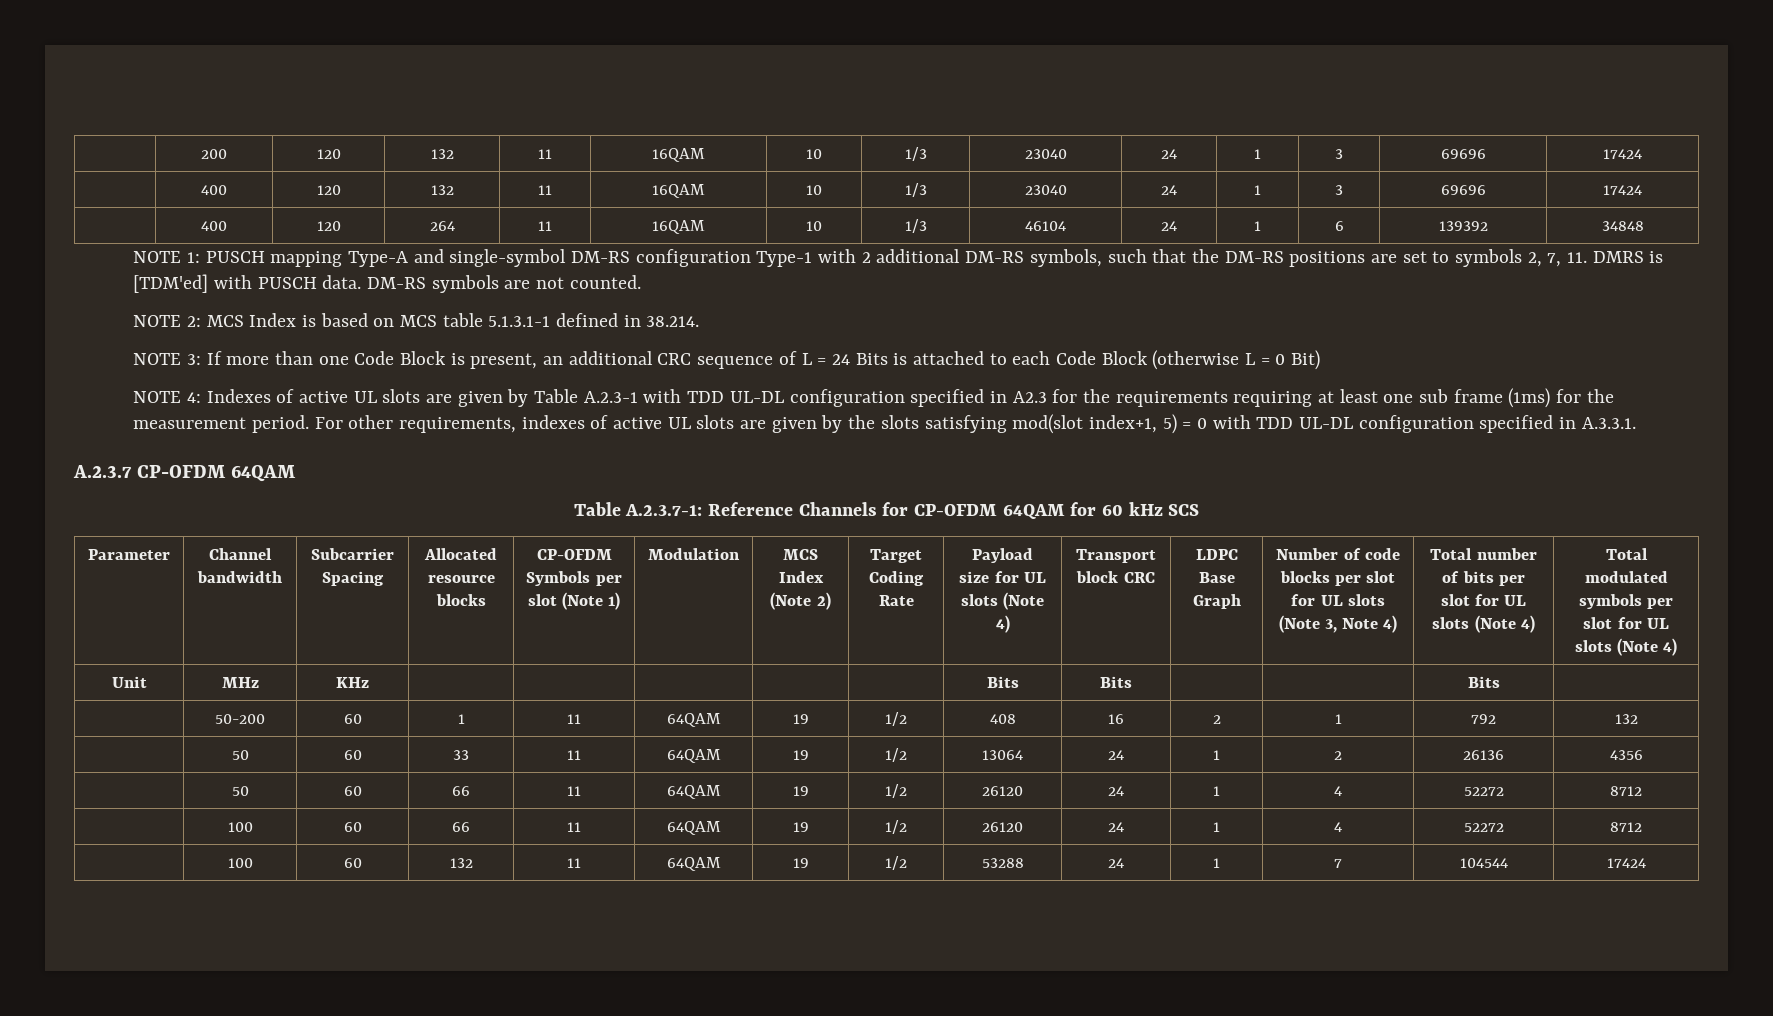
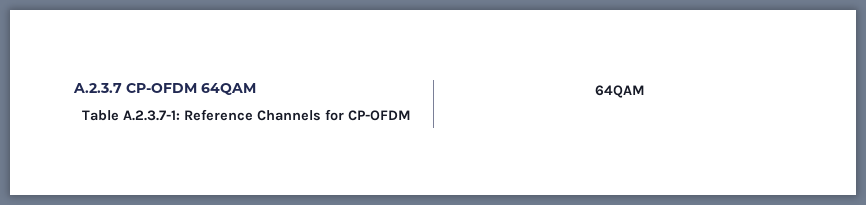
[201,149,227,159] [316,149,341,159] [430,149,454,159] [538,149,552,159] [652,148,705,162] [806,149,822,159] [904,147,927,161] [1024,149,1067,159] [1161,149,1177,159] [1254,149,1261,159] [1335,149,1343,159] [1440,149,1486,159] [1603,149,1642,159] [201,185,227,195] [316,185,341,195] [430,185,454,195] [538,185,552,195] [652,184,705,198] [806,185,822,195] [904,183,927,197] [1024,185,1067,195] [1161,185,1177,195] [1254,185,1261,195] [1335,185,1343,195] [1440,185,1486,195] [1603,185,1642,195] [201,221,227,231] [316,221,341,231] [429,221,455,231] [538,221,552,231] [652,220,705,234] [806,221,822,231] [904,219,927,233] [1025,221,1066,231] [1161,221,1177,231] [1254,221,1261,231] [1334,221,1344,231] [1438,221,1488,231] [1601,221,1644,231] [133,249,1664,267] [133,274,641,293] [133,313,700,327] [133,350,1320,370] [133,388,1614,408] [133,414,1636,434] | 200 | 120 | 132 | 11 | 16QAM | 10 | 1/3 | 23040 | 24 | 1 | 3 | 69696 | 17424 // | 400 | 120 | 132 | 11 | 16QAM | 10 | 1/3 | 23040 | 24 | 1 | 3 | 69696 | 17424 // | 400 | 120 | 264 | 11 | 16QAM | 10 | 1/3 | 46104 | 24 | 1 | 6 | 139392 | 34848 // NOTE 1: PUSCH mapping Type-A and single-symbol DM-RS configuration Type-1 with 2 additional DM-RS symbols, such that the DM-RS positions are set to symbols 2, 7, 11. DMRS is [TDM'ed] with PUSCH data. DM-RS symbols are not counted. // NOTE 2: MCS Index is based on MCS table 5.1.3.1-1 defined in 38.214. // NOTE 3: If more than one Code Block is present, an additional CRC sequence of L = 24 Bits is attached to each Code Block (otherwise L = 0 Bit) // NOTE 4: Indexes of active UL slots are given by Table A.2.3-1 with TDD UL-DL configuration specified in A2.3 for the requirements requiring at least one sub frame (1ms) for the measurement period. For other requirements, indexes of active UL slots are given by the slots satisfying mod(slot index+1, 5) = 0 with TDD UL-DL configuration specified in A.3.3.1. // -> (73, 88) none
[1070,502,1200,516] [88,549,170,560] [209,548,272,560] [197,571,282,583] [311,548,394,560] [322,571,384,586] [424,548,497,560] [427,575,495,583] [435,594,486,606] [536,549,612,560] [526,571,622,586] [527,592,621,610] [648,548,740,560] [783,549,818,560] [778,571,824,583] [770,592,831,610] [870,549,922,563] [869,571,924,586] [878,595,914,606] [972,548,1033,563] [959,571,1046,583] [960,592,1045,610] [995,615,1010,633] [1076,549,1156,563] [1076,571,1155,583] [1195,549,1238,560] [1198,572,1235,583] [1192,594,1241,609] [1276,548,1400,560] [1279,571,1396,586] [1291,594,1385,606] [1278,615,1398,633] [1430,548,1537,560] [1442,571,1525,586] [1440,594,1527,606] [1432,615,1535,633] [1605,548,1648,560] [1584,571,1668,583] [1578,594,1674,609] [1583,617,1669,629] [1574,638,1678,656] [111,676,147,688] [221,677,259,688] [336,677,369,688] [986,676,1019,688] [1100,676,1132,688] [1467,676,1500,688] [215,714,265,724] [343,714,362,724] [457,714,465,724] [567,714,581,724] [666,713,721,727] [792,714,809,724] [885,712,907,726] [989,714,1016,724] [1108,714,1124,724] [1212,715,1221,724] [1334,714,1342,724] [1471,714,1496,724] [1614,714,1638,724] [231,750,249,760] [343,750,362,760] [453,750,469,760] [567,750,581,760] [666,749,721,763] [792,750,809,760] [885,748,907,762] [982,750,1023,760] [1108,750,1124,760] [1213,750,1220,760] [1334,751,1342,760] [1463,750,1504,760] [1609,750,1643,760] [231,786,249,796] [343,786,362,796] [452,786,470,796] [567,786,581,796] [666,785,721,799] [792,786,809,796] [885,784,907,798] [982,786,1023,796] [1108,786,1124,796] [1213,786,1220,796] [1334,786,1342,796] [1463,787,1504,796] [1610,786,1642,796] [227,822,253,832] [343,822,362,832] [452,822,470,832] [567,822,581,832] [666,821,721,835] [792,822,809,832] [885,820,907,834] [982,822,1023,832] [1108,822,1124,832] [1213,822,1220,832] [1334,822,1342,832] [1463,823,1504,832] [1610,822,1642,832] [227,858,253,868] [343,858,362,868] [449,858,473,868] [567,858,581,868] [666,857,721,871] [792,858,809,868] [885,856,907,870] [981,858,1024,868] [1108,858,1124,868] [1213,858,1220,868] [1334,859,1342,868] [1459,858,1508,868] [1606,858,1646,868] for 60 kHz SCS // Parameter | Channel bandwidth | Subcarrier Spacing | Allocated resource blocks | CP-OFDM Symbols per slot (Note 1) | Modulation | MCS Index (Note 2) | Target Coding Rate | Payload size for UL slots (Note 4) | Transport block CRC | LDPC Base Graph | Number of code blocks per slot for UL slots (Note 3, Note 4) | Total number of bits per slot for UL slots (Note 4) | Total modulated symbols per slot for UL slots (Note 4) // Unit | MHz | KHz | | | | | | Bits | Bits | | | Bits | // | 50-200 | 60 | 1 | 11 | 64QAM | 19 | 1/2 | 408 | 16 | 2 | 1 | 792 | 132 // | 50 | 60 | 33 | 11 | 64QAM | 19 | 1/2 | 13064 | 24 | 1 | 2 | 26136 | 4356 // | 50 | 60 | 66 | 11 | 64QAM | 19 | 1/2 | 26120 | 24 | 1 | 4 | 52272 | 8712 // | 100 | 60 | 66 | 11 | 64QAM | 19 | 1/2 | 26120 | 24 | 1 | 4 | 52272 | 8712 // | 100 | 60 | 132 | 11 | 64QAM | 19 | 1/2 | 53288 | 24 | 1 | 7 | 104544 | 17424 -> (645, 91) none

